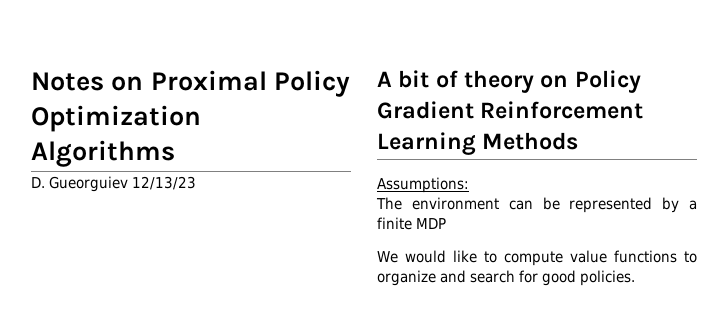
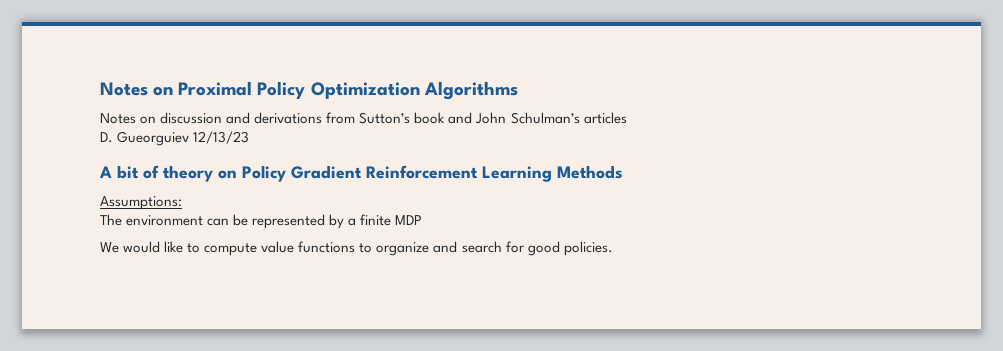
(175, 153) none -> [100,112,627,124] // Notes on discussion and derivations from Sutton’s book and John Schulman’s articles

